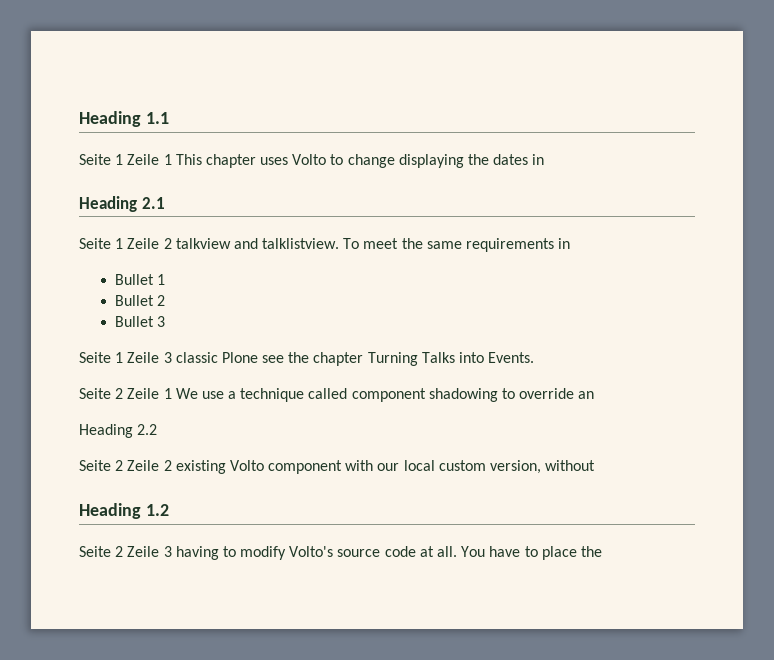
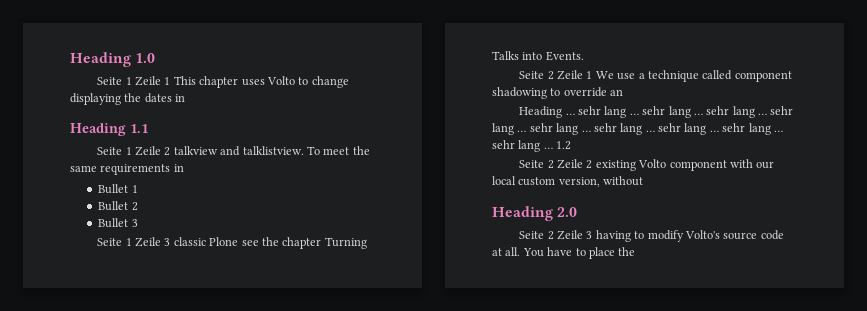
[79,111,169,127] Heading 1.1 -> [70,52,156,67] Heading 1.0
[141,197,165,209] 2.1 -> [130,124,148,133] 1.1
[137,424,158,435] 2.2 -> [565,106,794,118] [492,123,783,135] [492,140,572,152] … sehr lang … sehr lang … sehr lang … sehr lang … sehr lang … sehr lang … sehr lang … sehr lang … sehr lang … 1.2
[145,504,169,516] 1.2 -> [557,207,578,217] 2.0

